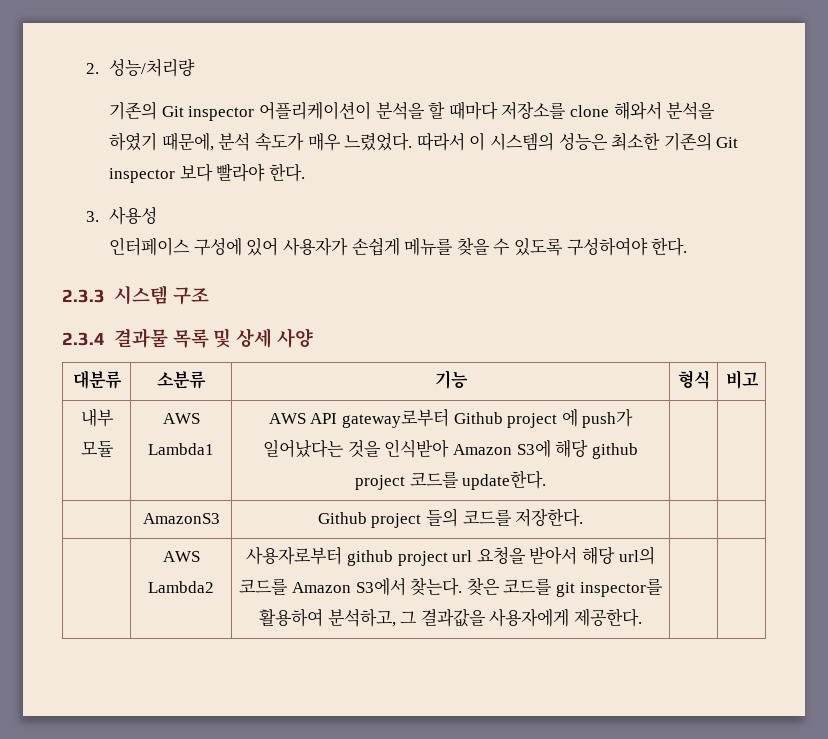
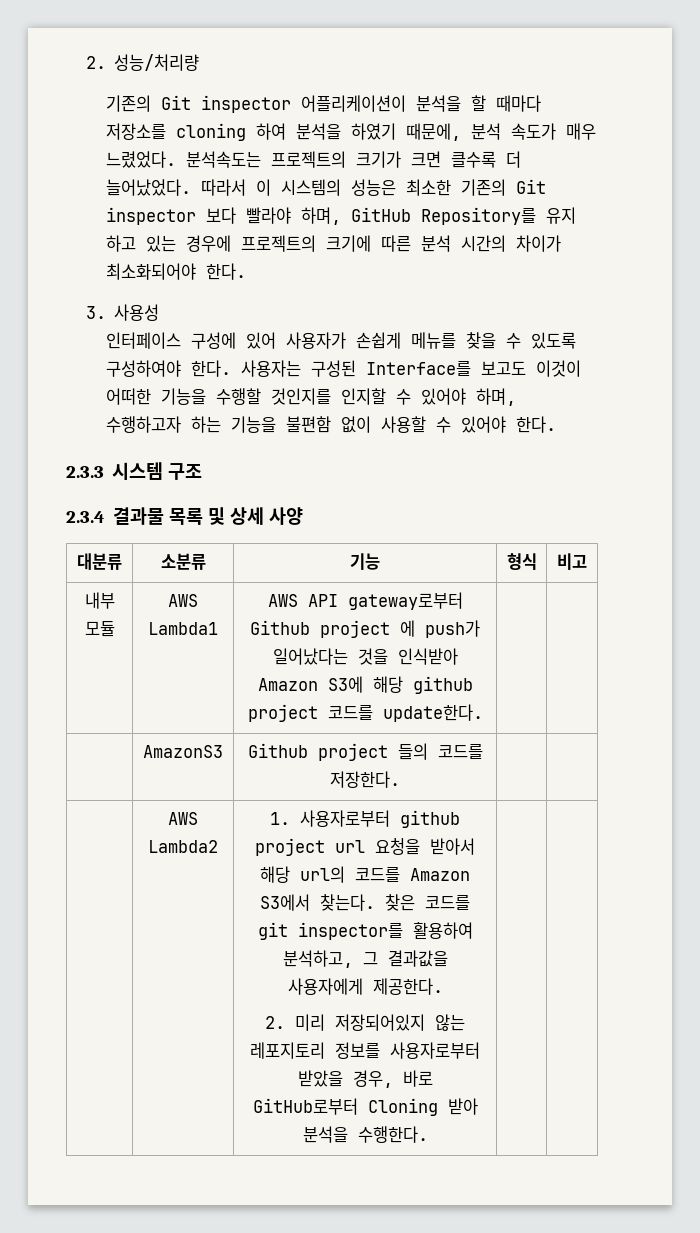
[570,101,662,120] clone 해와서 -> [175,123,286,141] cloning 하여
(413, 142) none -> [185,151,521,168] [105,179,191,196] 분석속도는 프로젝트의 크기가 크면 클수록 더 늘어났었다.
(266, 172) none -> [300,207,576,225] [105,235,561,252] [105,263,196,280] 하며, GitHub Repository를 유지 하고 있는 경우에 프로젝트의 크기에 따른 분석 시간의 차이가 최소화되어야
(688, 246) none -> [240,360,581,377] [105,388,516,406] [105,416,556,433] 사용자는 구성된 Interface를 보고도 이것이 어떠한 기능을 수행할 것인지를 인지할 수 있어야 하며, 수행하고자 하는 기능을 불편함 없이 사용할 수 있어야 한다.
(214, 587) none -> [270,812,290,825] 1.
(642, 617) none -> [265,1014,465,1031] [250,1042,480,1059] [297,1070,433,1088] [252,1098,478,1116] [302,1126,428,1143] // 2. 미리 저장되어있지 않는 레포지토리 정보를 사용자로부터 받았을 경우, 바로 GitHub로부터 Cloning 받아 분석을 수행한다.

